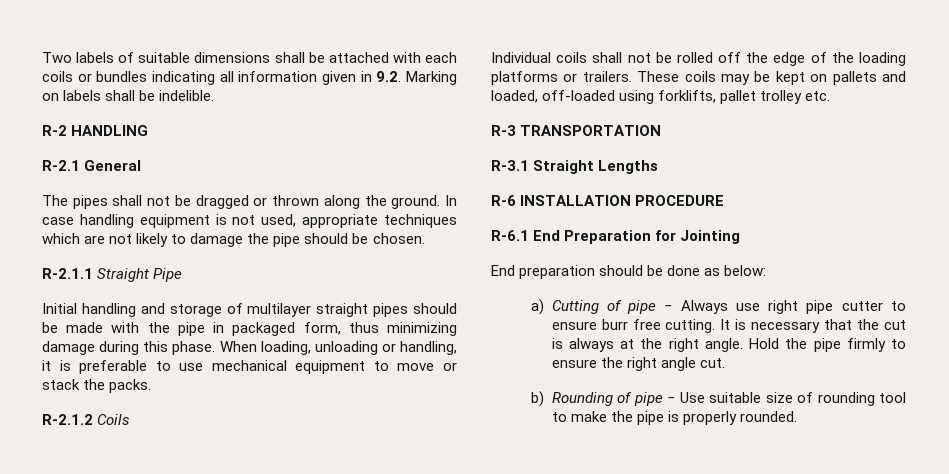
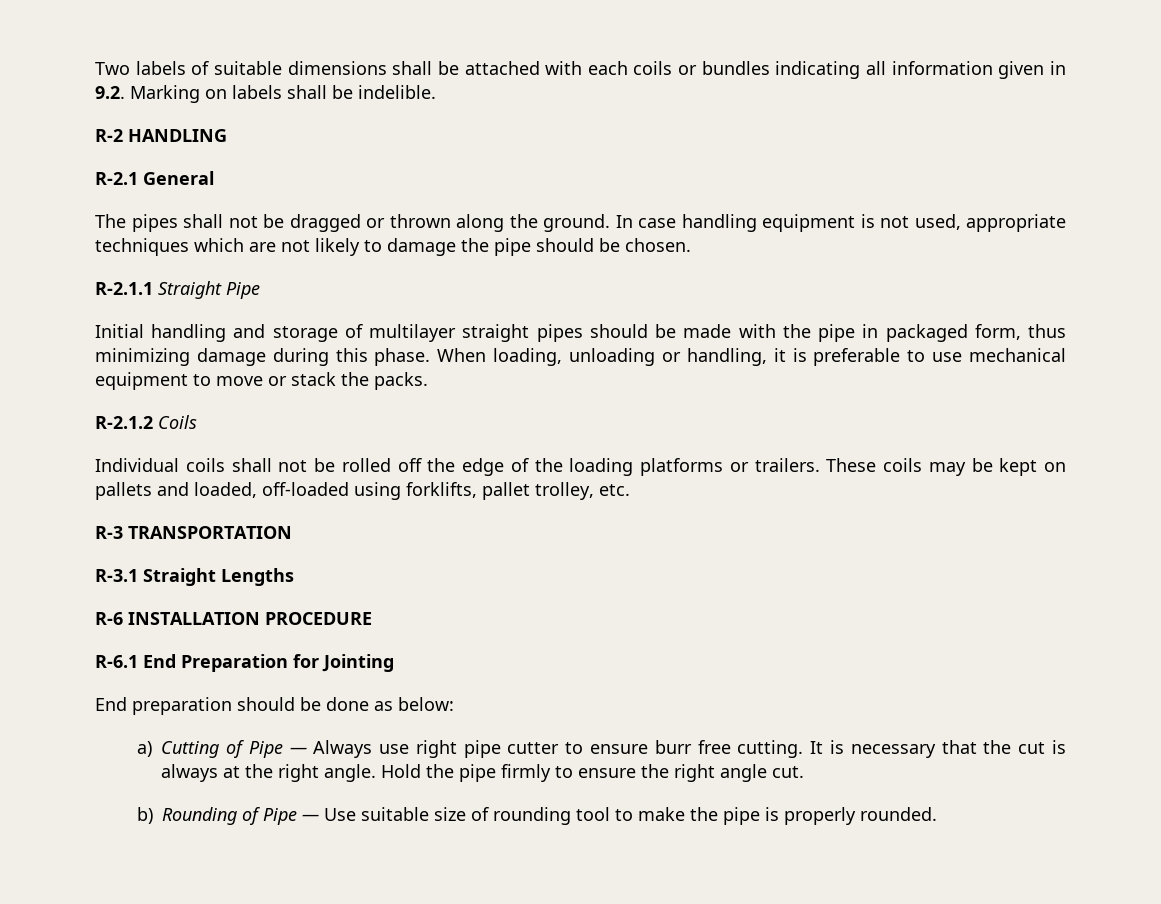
[760,90,803,104] trolley -> [535,482,594,500] trolley,
[627,300,673,314] pipe ‒ -> [248,741,307,758] Pipe —
[633,392,676,406] pipe ‒ -> [263,808,320,825] Pipe —

